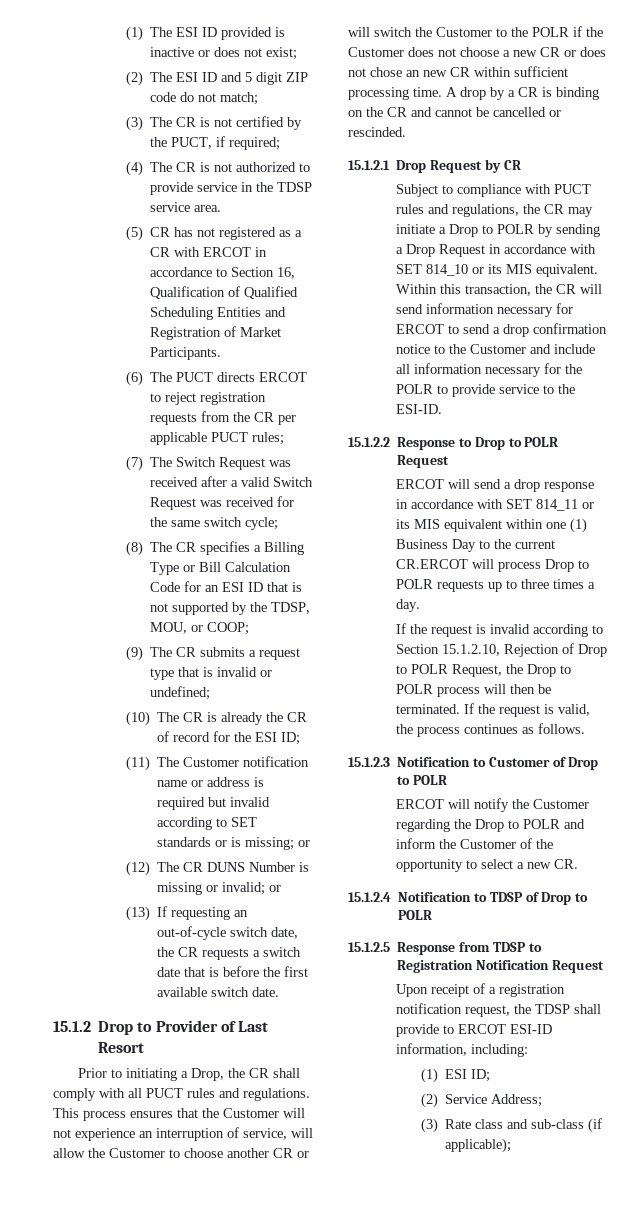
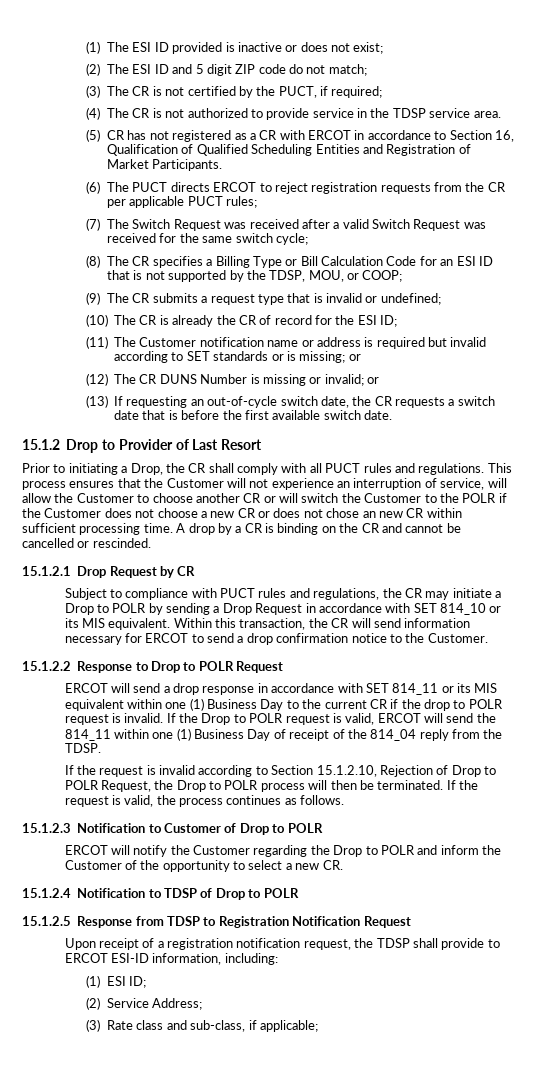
[470,344,596,354] [396,363,583,377] [396,384,576,397] [396,404,443,414] Customer and include all information necessary for the POLR to provide service to the ESI-ID. -> [427,633,488,643] Customer.
[396,559,590,572] [396,579,596,592] [396,599,421,612] CR.ERCOT will process Drop to POLR requests up to three times a day. -> [369,699,503,711] [64,713,496,725] [64,728,503,741] [64,743,101,753] CR if the drop to POLR request is invalid. If the Drop to POLR request is valid, ERCOT will send the 814_11 within one (1) Business Day of receipt of the 814_04 reply from the TDSP.
[530,1118,602,1133] [444,1138,511,1153] sub-class (if applicable); -> [190,1020,318,1032] sub-class, if applicable;

